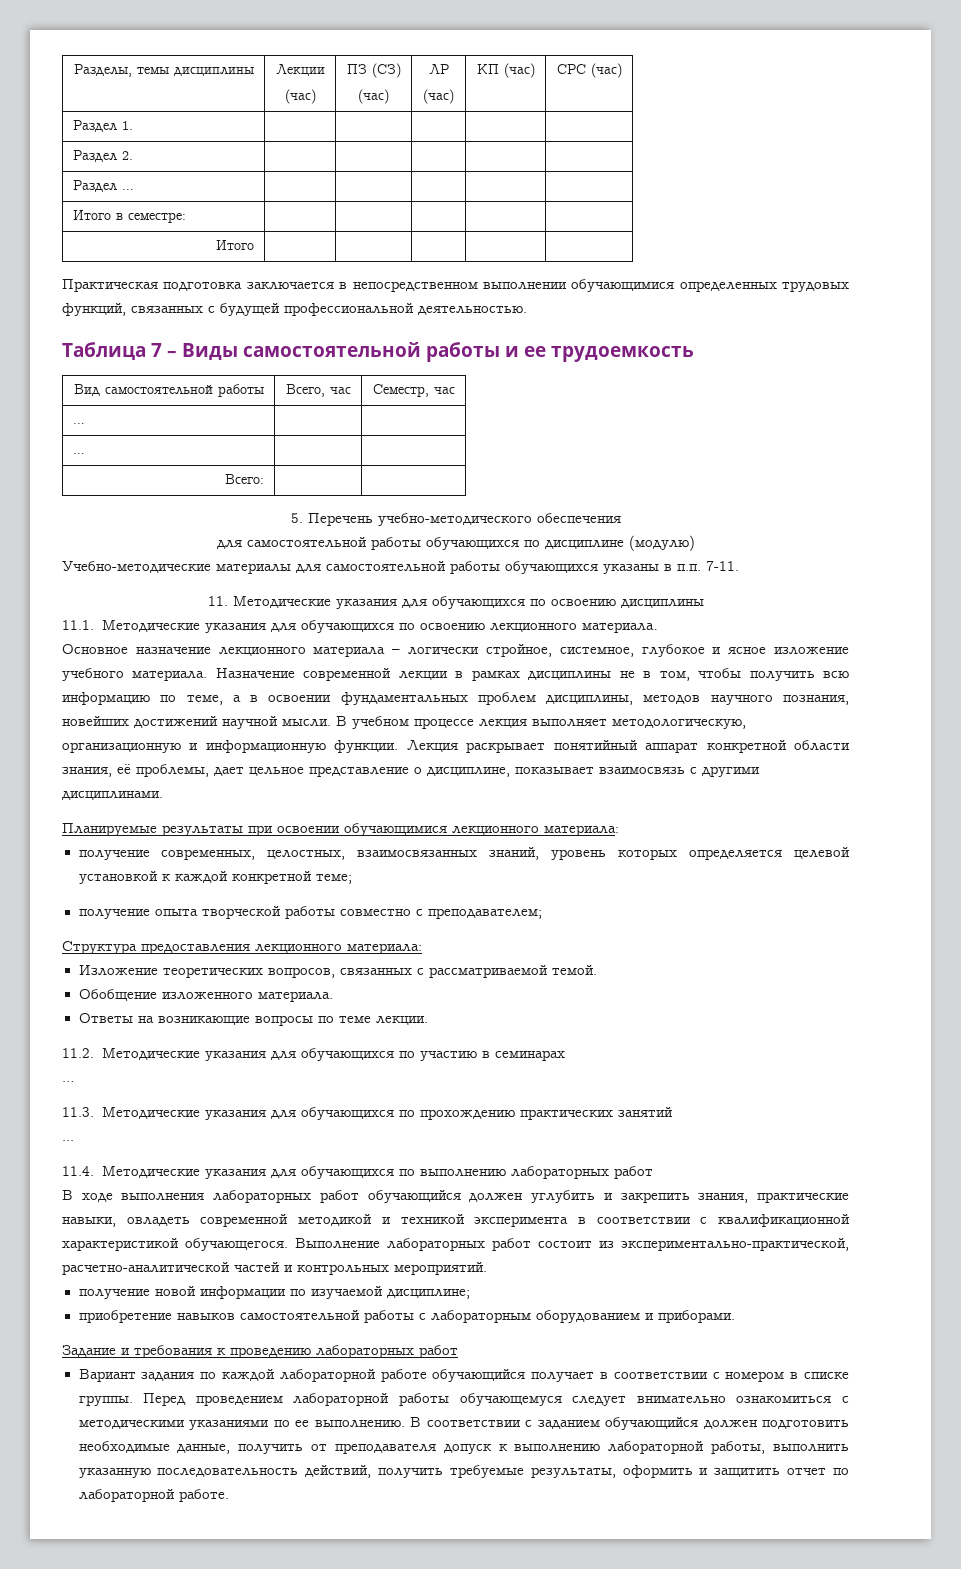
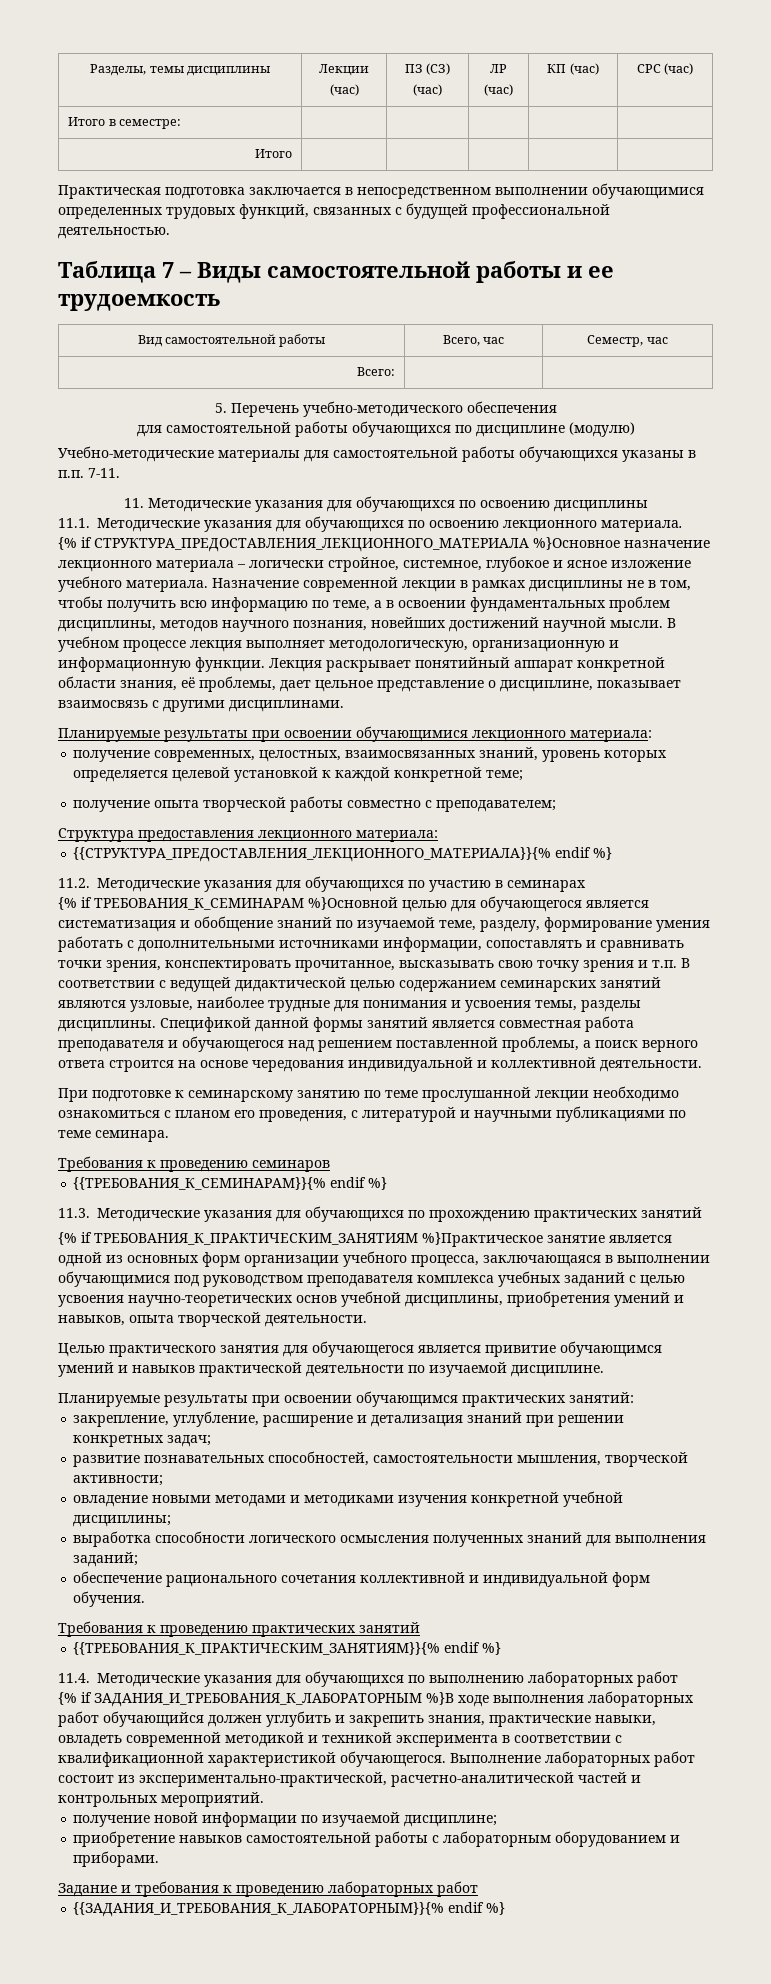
[72,120,133,132] [72,150,133,162] [72,180,134,192] // Раздел 1. | | | | | // Раздел 2. | | | | | // Раздел … | | | | | -> (694, 69) none
[72,423,85,424] [72,453,85,454] // … | | // … | | -> (668, 340) none
[62,644,128,654] Основное -> [58,537,620,552] {% if СТРУКТУРА_ПРЕДОСТАВЛЕНИЯ_ЛЕКЦИОННОГО_МАТЕРИАЛА %}Основное
[78,965,597,978] [78,989,333,1002] [78,1013,428,1026] Изложение теоретических вопросов, связанных с рассматриваемой темой. // Обобщение изложенного материала. // Ответы на возникающие вопросы по теме лекции. -> [73,847,613,862] {{СТРУКТУРА_ПРЕДОСТАВЛЕНИЯ_ЛЕКЦИОННОГО_МАТЕРИАЛА}}{% endif %}
[62,1081,75,1082] … -> [58,896,649,912] [58,916,710,932] [58,936,684,952] [58,958,690,972] [58,977,661,992] [58,996,641,1012] [58,1016,634,1032] [58,1036,698,1052] [58,1057,702,1072] [58,1086,679,1102] [58,1106,686,1122] [58,1130,169,1142] [58,1156,330,1172] [73,1177,388,1190] {% if ТРЕБОВАНИЯ_К_СЕМИНАРАМ %}Основной целью для обучающегося является систематизация и обобщение знаний по изучаемой теме, разделу, формирование умения работать с дополнительными источниками информации, сопоставлять и сравнивать точки зрения, конспектировать прочитанное, высказывать свою точку зрения и т.п. В соответствии с ведущей дидактической целью содержанием семинарских занятий являются узловые, наиболее трудные для понимания и усвоения темы, разделы дисциплины. Спецификой данной формы занятий является совместная работа преподавателя и обучающегося над решением поставленной проблемы, а поиск верного ответа строится на основе чередования индивидуальной и коллективной деятельности. // При подготовке к семинарскому занятию по теме прослушанной лекции необходимо ознакомиться с планом его проведения, с литературой и научными публикациями по теме семинара. // Требования к проведению семинаров // {{ТРЕБОВАНИЯ_К_СЕМИНАРАМ}}{% endif %}
[62,1140,74,1141] ... -> [58,1232,672,1247] [58,1251,710,1267] [58,1271,685,1287] [58,1291,684,1307] [58,1312,367,1327] [58,1341,662,1357] [58,1362,604,1377] [58,1391,634,1407] [73,1411,625,1427] [73,1435,212,1447] [73,1451,689,1467] [73,1475,164,1486] [73,1491,624,1507] [73,1515,172,1527] [73,1531,707,1547] [73,1552,139,1567] [73,1571,651,1587] [73,1591,146,1607] [58,1621,420,1637] [73,1642,502,1655] {% if ТРЕБОВАНИЯ_К_ПРАКТИЧЕСКИМ_ЗАНЯТИЯМ %}Практическое занятие является одной из основных форм организации учебного процесса, заключающаяся в выполнении обучающимися под руководством преподавателя комплекса учебных заданий с целью усвоения научно-теоретических основ учебной дисциплины, приобретения умений и навыков, опыта творческой деятельности. // Целью практического занятия для обучающегося является привитие обучающимся умений и навыков практической деятельности по изучаемой дисциплине. // Планируемые результаты при освоении обучающимся практических занятий: // закрепление, углубление, расширение и детализация знаний при решении конкретных задач; // развитие познавательных способностей, самостоятельности мышления, творческой активности; // овладение новыми методами и методиками изучения конкретной учебной дисциплины; // выработка способности логического осмысления полученных знаний для выполнения заданий; // обеспечение рационального сочетания коллективной и индивидуальной форм обучения. // Требования к проведению практических занятий // {{ТРЕБОВАНИЯ_К_ПРАКТИЧЕСКИМ_ЗАНЯТИЯМ}}{% endif %}
[62,1190,73,1200] В -> [58,1692,454,1707] {% if ЗАДАНИЯ_И_ТРЕБОВАНИЯ_К_ЛАБОРАТОРНЫМ %}В
[78,1369,849,1382] [78,1393,849,1406] [78,1417,849,1430] [78,1441,850,1454] [78,1465,850,1478] [78,1489,229,1502] Вариант задания по каждой лабораторной работе обучающийся получает в соответствии с номером в списке группы. Перед проведением лабораторной работы обучающемуся следует внимательно ознакомиться с методическими указаниями по ее выполнению. В соответствии с заданием обучающийся должен подготовить необходимые данные, получить от преподавателя допуск к выполнению лабораторной работы, выполнить указанную последовательность действий, получить требуемые результаты, оформить и защитить отчет по лабораторной работе. -> [73,1902,506,1917] {{ЗАДАНИЯ_И_ТРЕБОВАНИЯ_К_ЛАБОРАТОРНЫМ}}{% endif %}

